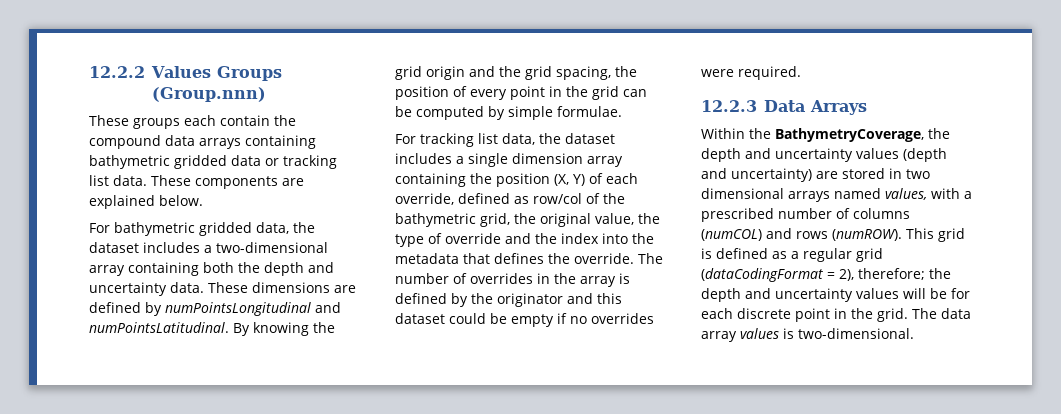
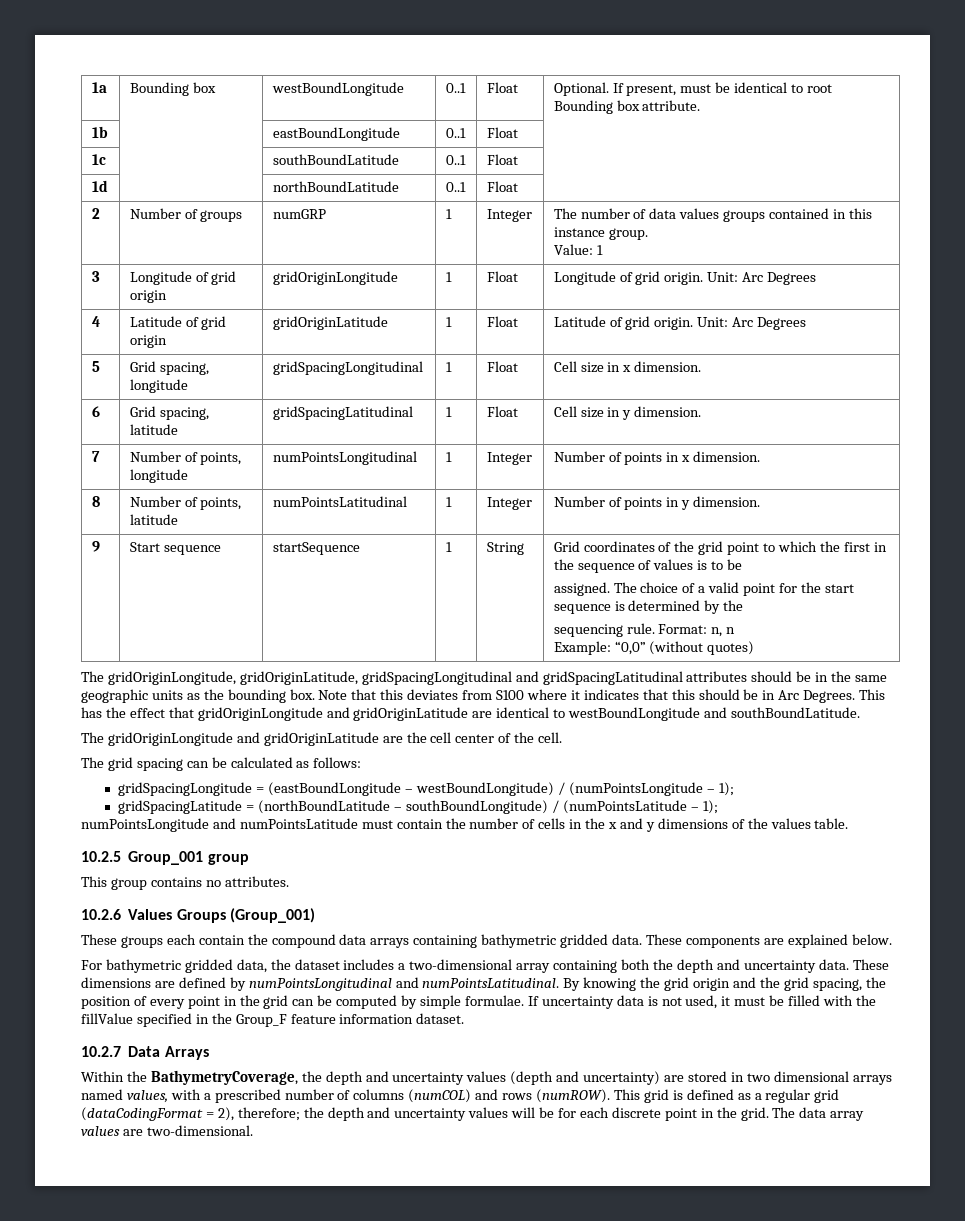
[89,66,145,78] 12.2.2 -> [91,82,107,93] [129,82,216,96] [271,82,404,96] [445,83,466,93] [486,82,518,93] [553,82,833,96] [553,100,701,114] [91,126,108,138] [272,127,400,141] [445,128,466,138] [486,127,518,138] [91,154,106,165] [272,154,399,165] [445,155,466,165] [486,154,518,165] [91,180,108,192] [272,181,399,192] [445,182,466,192] [486,181,518,192] [91,208,100,219] [129,208,243,222] [272,209,326,219] [445,209,452,219] [486,209,532,222] [553,208,872,222] [553,227,648,240] [553,244,603,255] [91,271,100,282] [129,271,237,285] [129,290,167,303] [272,271,398,285] [445,272,452,282] [486,271,518,282] [553,271,817,285] [91,316,100,327] [129,316,227,330] [129,335,167,348] [272,316,388,330] [445,317,452,327] [486,316,518,327] [553,316,807,330] [91,361,100,372] [129,361,209,375] [129,379,188,393] [272,361,423,375] [445,362,452,372] [486,361,518,372] [553,361,702,373] [91,406,100,417] [129,406,209,420] [129,424,178,435] [272,406,413,420] [445,407,452,417] [486,406,518,417] [553,406,702,420] [91,451,100,462] [129,451,242,465] [129,469,188,483] [272,451,417,465] [445,452,452,462] [486,452,532,465] [553,451,761,465] [91,496,100,507] [129,496,242,510] [129,514,178,525] [272,496,407,507] [445,497,452,507] [486,497,532,510] [553,496,761,510] [91,541,100,552] [129,542,221,555] [272,542,360,555] [445,542,452,552] [486,542,524,555] [553,541,887,555] [553,559,743,573] [553,582,854,596] [553,600,744,614] [553,623,736,637] [553,641,755,655] [81,671,888,685] [81,689,886,703] [81,707,860,721] [81,732,563,746] [81,757,362,771] [118,782,734,796] [118,800,718,814] [81,818,849,832] [81,851,249,865] [81,876,289,890] [81,909,121,920] 1a | Bounding box | westBoundLongitude | 0..1 | Float | Optional. If present, must be identical to root Bounding box attribute. // 1b | | eastBoundLongitude | 0..1 | Float | // 1c | | southBoundLatitude | 0..1 | Float | // 1d | | northBoundLatitude | 0..1 | Float | // 2 | Number of groups | numGRP | 1 | Integer | The number of data values groups contained in this instance group. // Value: 1 // 3 | Longitude of grid origin | gridOriginLongitude | 1 | Float | Longitude of grid origin. Unit: Arc Degrees // 4 | Latitude of grid origin | gridOriginLatitude | 1 | Float | Latitude of grid origin. Unit: Arc Degrees // 5 | Grid spacing, longitude | gridSpacingLongitudinal | 1 | Float | Cell size in x dimension. // 6 | Grid spacing, latitude | gridSpacingLatitudinal | 1 | Float | Cell size in y dimension. // 7 | Number of points, longitude | numPointsLongitudinal | 1 | Integer | Number of points in x dimension. // 8 | Number of points, latitude | numPointsLatitudinal | 1 | Integer | Number of points in y dimension. // 9 | Start sequence | startSequence | 1 | String | Grid coordinates of the grid point to which the first in the sequence of values is to be // assigned. The choice of a valid point for the start sequence is determined by the // sequencing rule. Format: n, n // Example: “0,0” (without quotes) // The gridOriginLongitude, gridOriginLatitude, gridSpacingLongitudinal and gridSpacingLatitudinal attributes should be in the same geographic units as the bounding box. Note that this deviates from S100 where it indicates that this should be in Arc Degrees. This has the effect that gridOriginLongitude and gridOriginLatitude are identical to westBoundLongitude and southBoundLatitude. // The gridOriginLongitude and gridOriginLatitude are the cell center of the cell. // The grid spacing can be calculated as follows: // gridSpacingLongitude = (eastBoundLongitude – westBoundLongitude) / (numPointsLongitude – 1); // gridSpacingLatitude = (northBoundLatitude – southBoundLongitude) / (numPointsLatitude – 1); // numPointsLongitude and numPointsLatitude must contain the number of cells in the x and y dimensions of the values table. // 10.2.5 Group_001 group // This group contains no attributes. // 10.2.6
[152,87,266,102] (Group.nnn) -> [229,908,315,923] (Group_001)
[231,155,337,169] [89,175,109,186] data or tracking list -> (609, 941) none
[395,133,615,147] [395,153,623,167] [395,173,638,187] [395,193,625,205] [395,213,660,227] [395,233,654,247] [395,253,663,264] [395,273,630,287] [395,293,622,307] [395,313,654,327] [701,66,801,80] [701,100,757,112] // For tracking list data, the dataset includes a single dimension array containing the position (X, Y) of each override, defined as row/col of the bathymetric grid, the original value, the type of override and the index into the metadata that defines the override. The number of overrides in the array is defined by the originator and this dataset could be empty if no overrides were required. // 12.2.3 -> [527,995,876,1009] [81,1013,465,1027] [81,1046,121,1057] If uncertainty data is not used, it must be filled with the fillValue specified in the Group_F feature information dataset. // 10.2.7
[783,328,794,339] is -> [122,1129,143,1136] are

